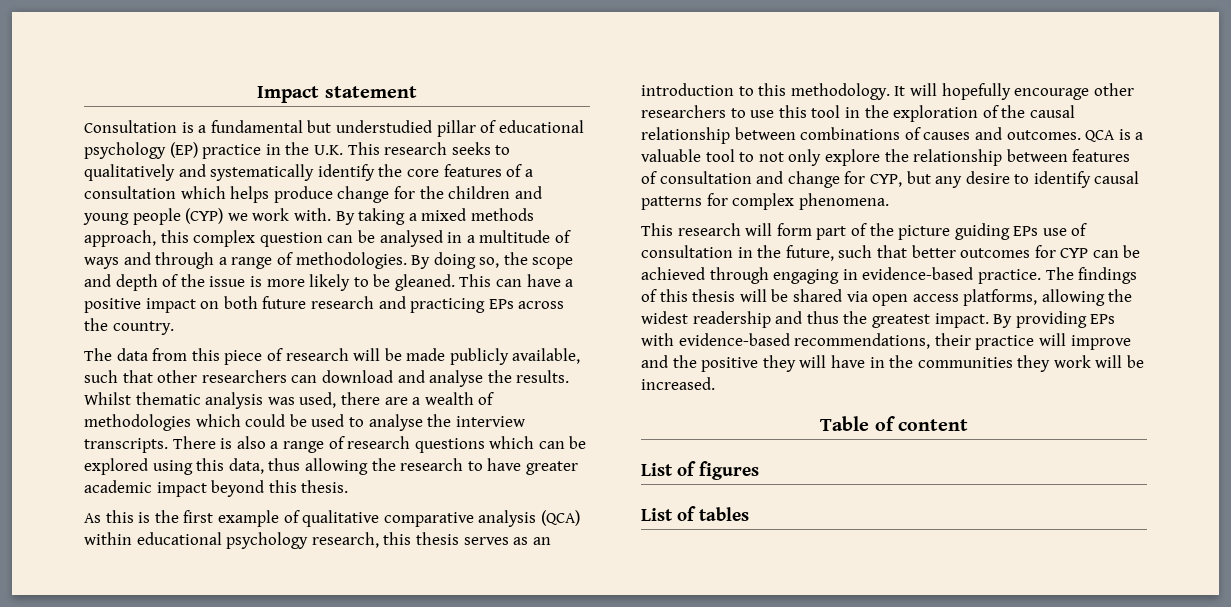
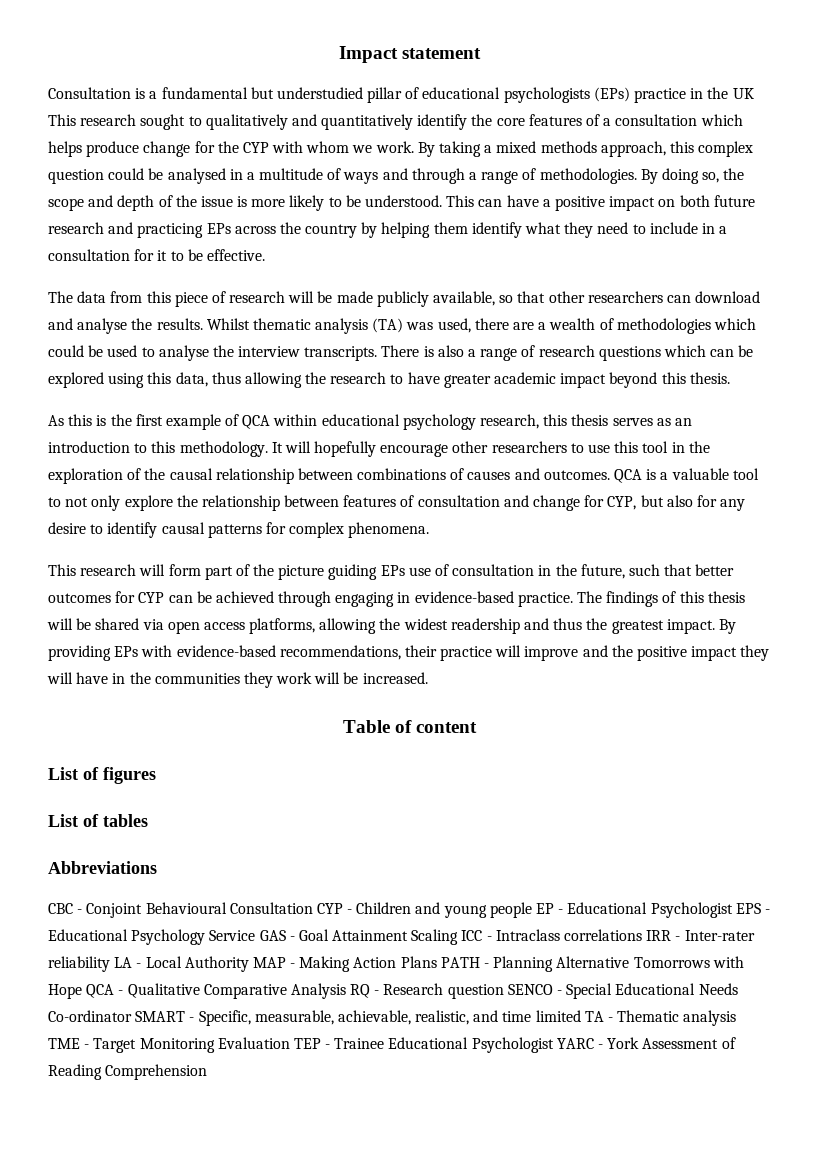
[84,142,198,159] psychology (EP) -> [503,87,630,103] psychologists (EPs)
[313,142,491,155] U.K. This research seeks -> [732,88,754,99] [48,114,186,130] UK This research sought
[210,164,315,181] systematically -> [321,114,414,130] quantitatively
[448,186,542,199] [83,208,331,225] children and young people (CYP) we work with. -> [242,141,414,153] CYP with whom we work.
[327,235,354,243] can -> [108,168,145,180] could
[394,274,455,291] gleaned. -> [365,195,443,207] understood.
[112,321,174,335] country. -> [305,222,728,238] [48,249,265,261] country by helping them identify what they need to include in a consultation for it to be effective.
[84,370,118,383] such -> [499,295,514,303] so
(264, 400) none -> [372,318,404,333] (TA)
[302,510,580,527] qualitative comparative analysis (QCA) -> [242,415,271,429] QCA
(931, 177) none -> [666,495,717,507] also for
(759, 364) none -> [691,646,738,661] impact
(749, 514) none -> [48,861,157,874] [48,902,770,918] [48,929,755,945] [48,956,744,972] [48,983,738,999] [48,1010,737,1026] [48,1037,736,1053] [48,1064,208,1080] // Abbreviations // CBC - Conjoint Behavioural Consultation CYP - Children and young people EP - Educational Psychologist EPS - Educational Psychology Service GAS - Goal Attainment Scaling ICC - Intraclass correlations IRR - Inter-rater reliability LA - Local Authority MAP - Making Action Plans PATH - Planning Alternative Tomorrows with Hope QCA - Qualitative Comparative Analysis RQ - Research question SENCO - Special Educational Needs Co-ordinator SMART - Specific, measurable, achievable, realistic, and time limited TA - Thematic analysis TME - Target Monitoring Evaluation TEP - Trainee Educational Psychologist YARC - York Assessment of Reading Comprehension

